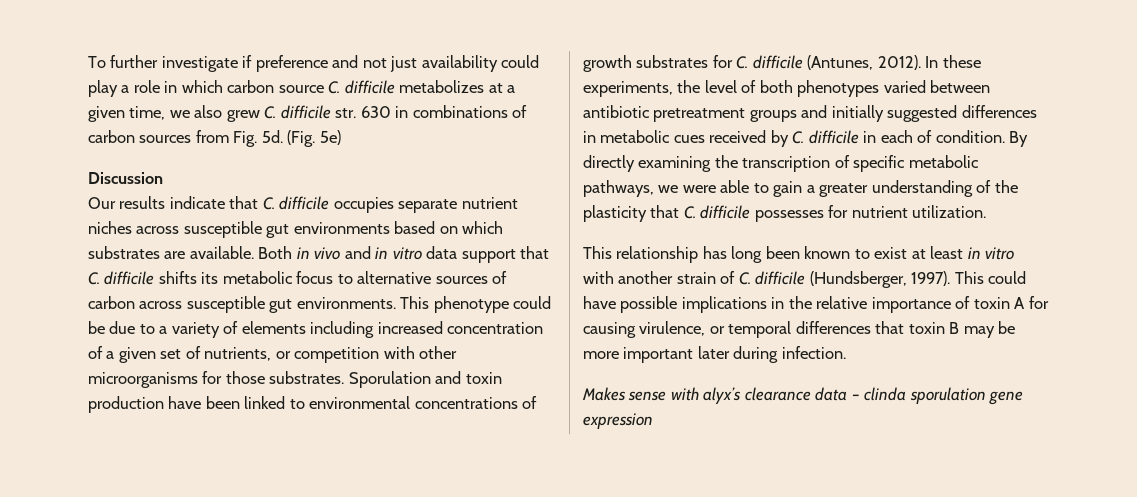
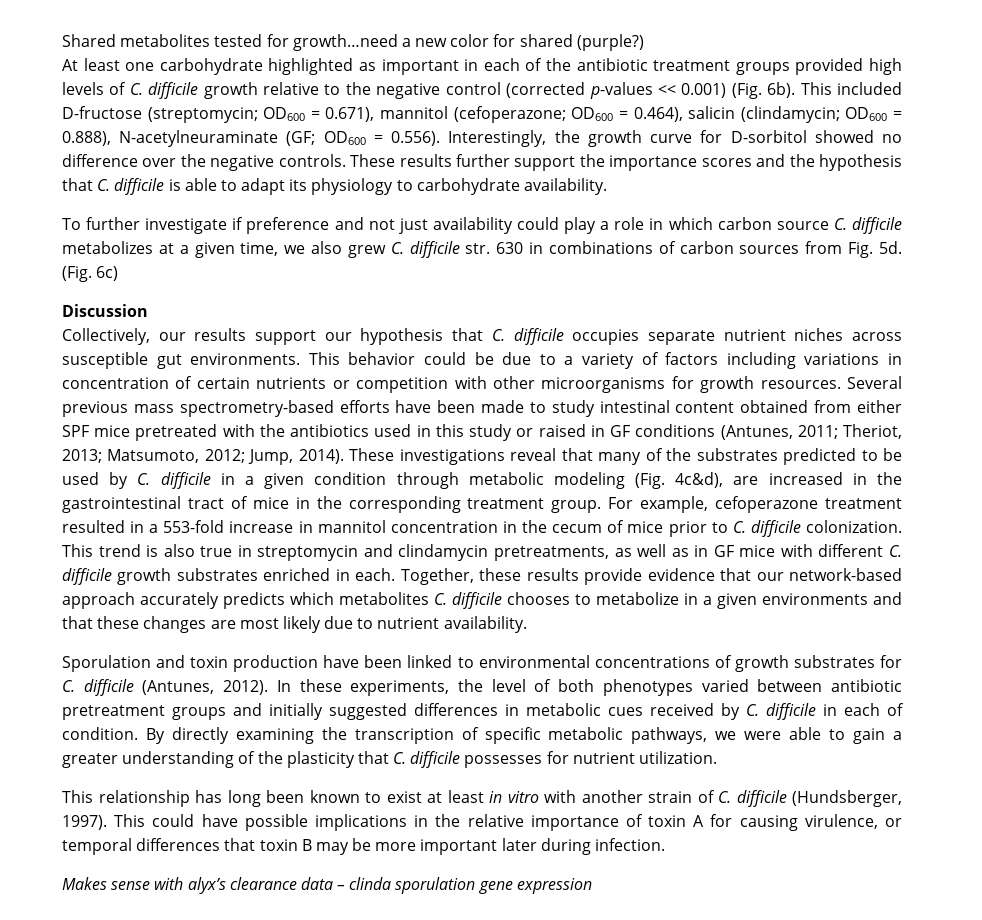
(88, 62) none -> [62,34,644,51] [62,58,903,75] [62,82,902,99] [62,106,903,123] [62,130,903,147] [62,154,903,171] [62,178,608,195] Shared metabolites tested for growth…need a new color for shared (purple?) // At least one carbohydrate highlighted as important in each of the antibiotic treatment groups provided high levels of C. difficile growth relative to the negative control (corrected p-values << 0.001) (Fig. 6b). This included D-fructose (streptomycin; OD600 = 0.671), mannitol (cefoperazone; OD600 = 0.464), salicin (clindamycin; OD600 = 0.888), N-acetylneuraminate (GF; OD600 = 0.556). Interestingly, the growth curve for D-sorbitol showed no difference over the negative controls. These results further support the importance scores and the hypothesis that C. difficile is able to adapt its physiology to carbohydrate availability. //
[319,130,341,145] 5e) -> [96,266,119,281] 6c)
[88,196,225,209] Our results indicate -> [62,328,444,345] Collectively, our results support our hypothesis
[293,221,504,234] [88,246,550,263] [88,271,508,285] [88,296,293,313] environments based on which substrates are available. Both in vivo and in vitro data support that C. difficile shifts its metabolic focus to alternative sources of carbon across susceptible gut -> (182, 361) none
[433,296,509,313] phenotype -> [348,352,416,365] behavior
[241,321,544,338] [88,346,272,363] elements including increased concentration of a given set of nutrients, -> [665,352,903,369] [62,376,327,389] factors including variations in concentration of certain nutrients
[225,371,345,384] those substrates. -> [700,376,902,393] [62,400,902,417] [62,424,903,441] [62,448,903,465] [62,472,902,489] [62,496,902,513] [62,520,903,537] [62,544,902,561] [62,568,902,585] [62,592,902,609] [62,616,527,633] growth resources. Several previous mass spectrometry-based efforts have been made to study intestinal content obtained from either SPF mice pretreated with the antibiotics used in this study or raised in GF conditions (Antunes, 2011; Theriot, 2013; Matsumoto, 2012; Jump, 2014). These investigations reveal that many of the substrates predicted to be used by C. difficile in a given condition through metabolic modeling (Fig. 4c&d), are increased in the gastrointestinal tract of mice in the corresponding treatment group. For example, cefoperazone treatment resulted in a 553-fold increase in mannitol concentration in the cecum of mice prior to C. difficile colonization. This trend is also true in streptomycin and clindamycin pretreatments, as well as in GF mice with different C. difficile growth substrates enriched in each. Together, these results provide evidence that our network-based approach accurately predicts which metabolites C. difficile chooses to metabolize in a given environments and that these changes are most likely due to nutrient availability. //

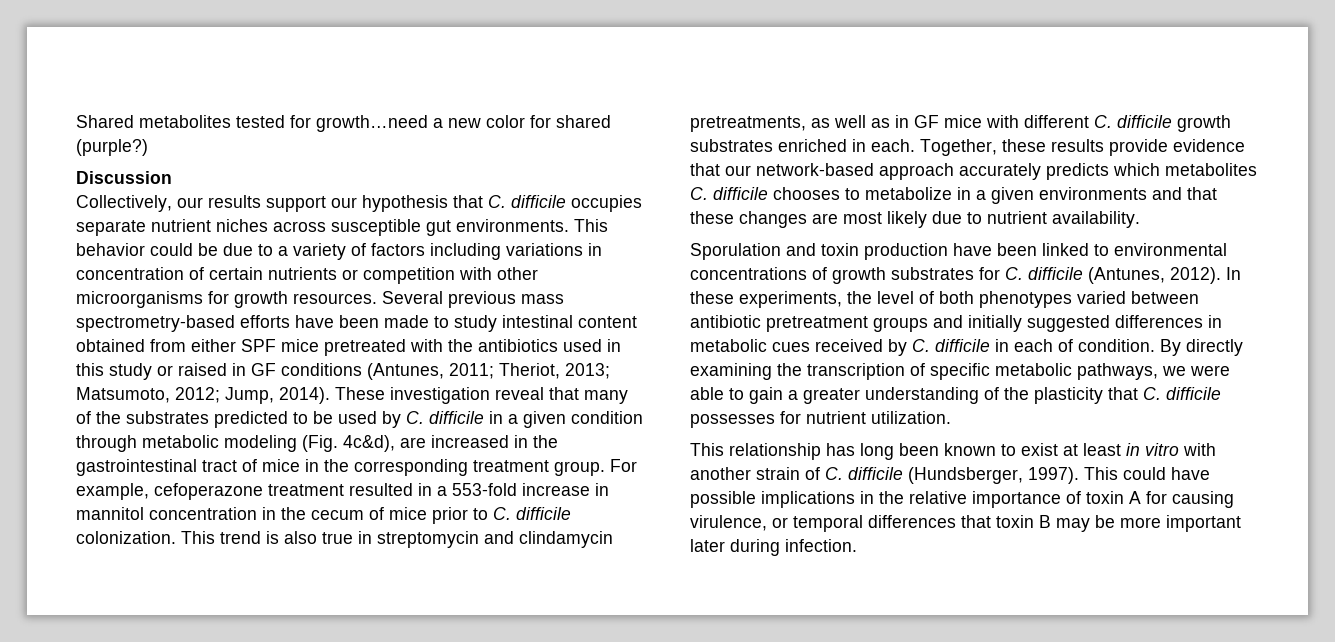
[62,58,903,75] [62,82,902,99] [62,106,903,123] [62,130,903,147] [62,154,903,171] [62,178,608,195] [62,217,902,234] [62,241,903,258] [62,266,119,282] // At least one carbohydrate highlighted as important in each of the antibiotic treatment groups provided high levels of C. difficile growth relative to the negative control (corrected p-values << 0.001) (Fig. 6b). This included D-fructose (streptomycin; OD600 = 0.671), mannitol (cefoperazone; OD600 = 0.464), salicin (clindamycin; OD600 = 0.888), N-acetylneuraminate (GF; OD600 = 0.556). Interestingly, the growth curve for D-sorbitol showed no difference over the negative controls. These results further support the importance scores and the hypothesis that C. difficile is able to adapt its physiology to carbohydrate availability. // To further investigate if preference and not just availability could play a role in which carbon source C. difficile metabolizes at a given time, we also grew C. difficile str. 630 in combinations of carbon sources from Fig. 5d. (Fig. 6c) -> (148, 147) none
[399,449,505,465] investigations -> [390,387,490,404] investigation
[62,877,592,894] // Makes sense with alyx’s clearance data – clinda sporulation gene expression -> (857, 545) none

